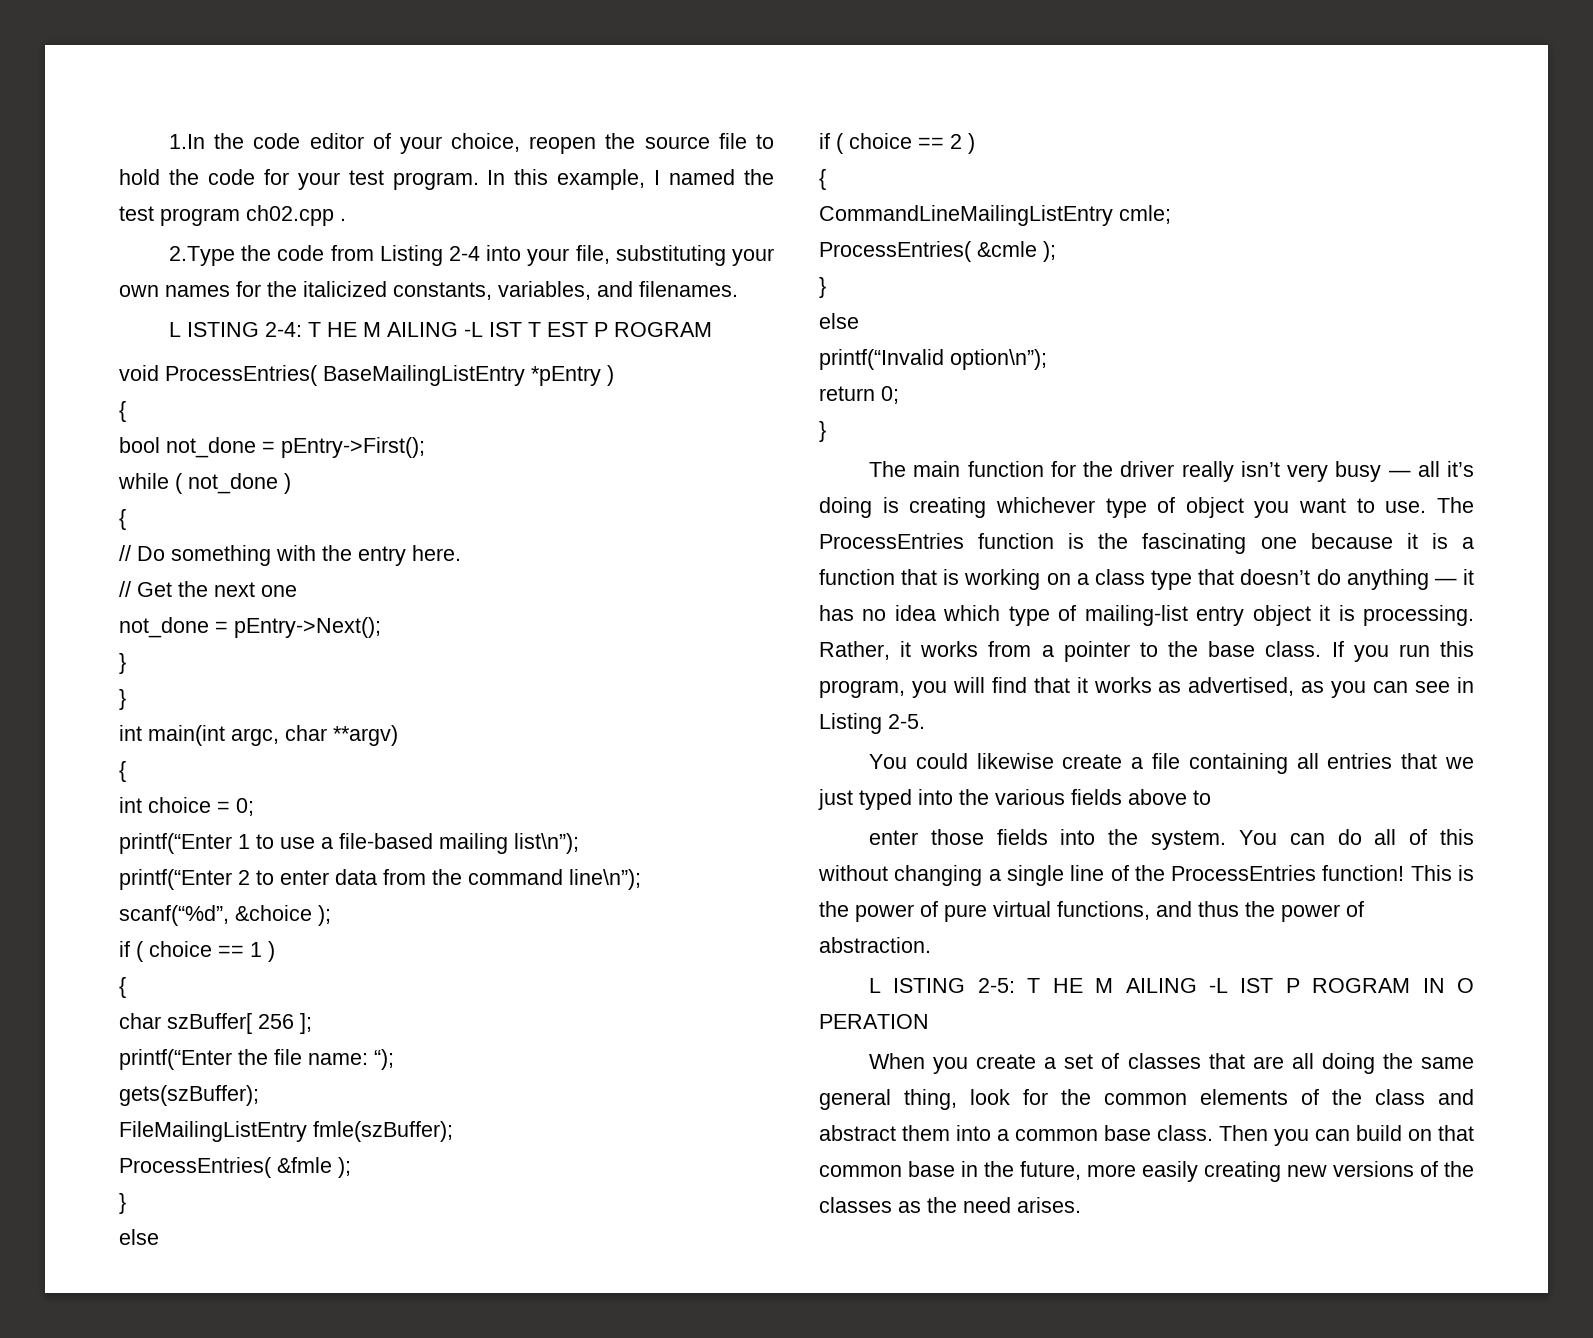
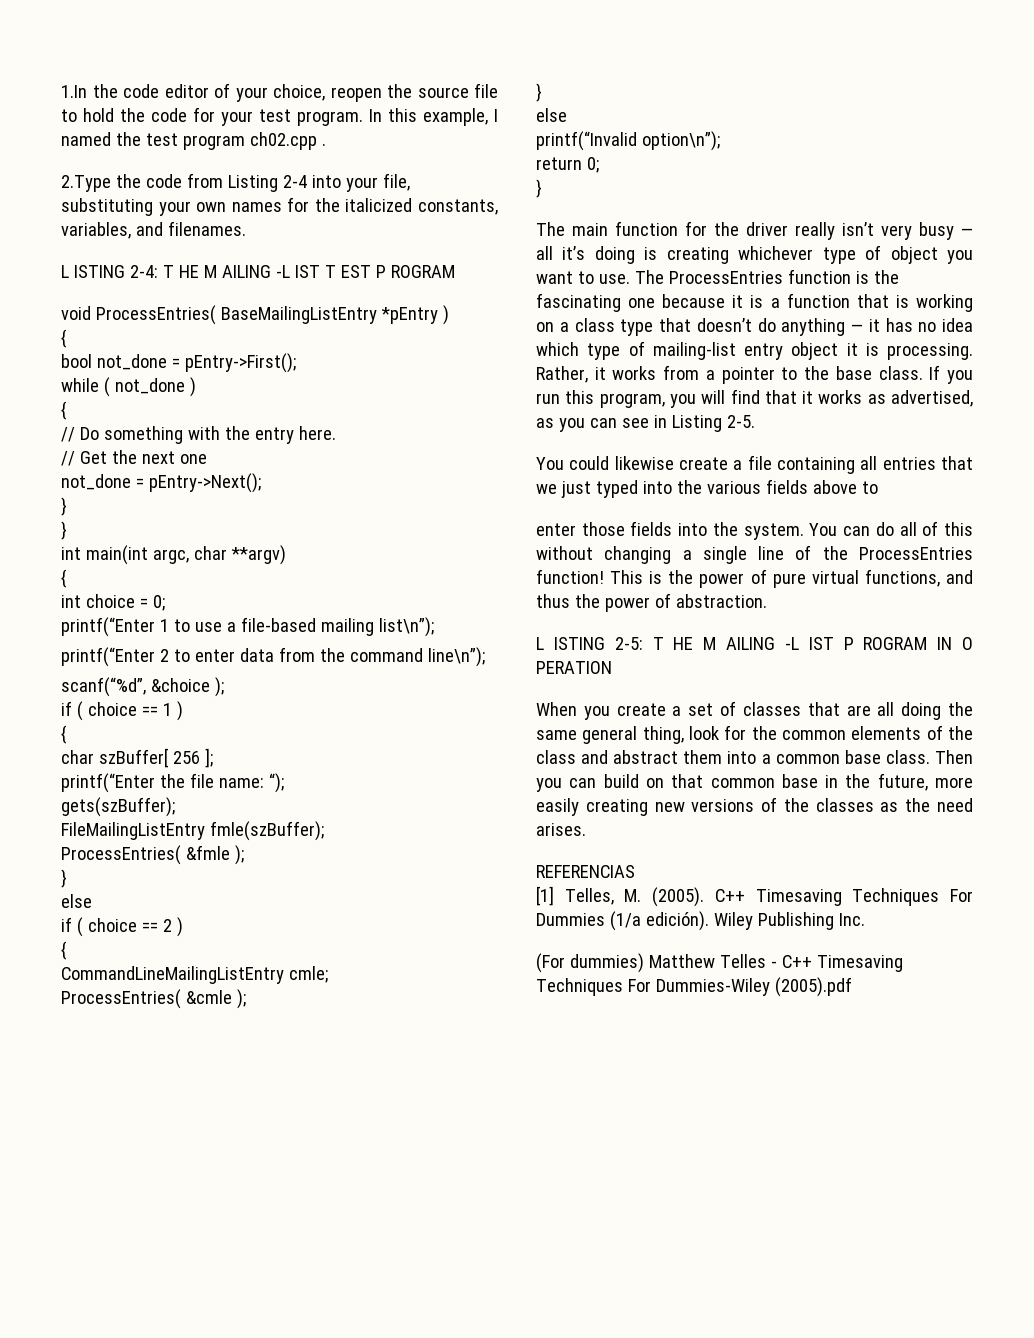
(1081, 1205) none -> [536,865,635,878] [536,886,973,907] [536,911,865,931] [536,953,903,973] [536,977,852,997] // REFERENCIAS // [1] Telles, M. (2005). C++ Timesaving Techniques For Dummies (1/a edición). Wiley Publishing Inc. // (For dummies) Matthew Telles - C++ Timesaving Techniques For Dummies-Wiley (2005).pdf

